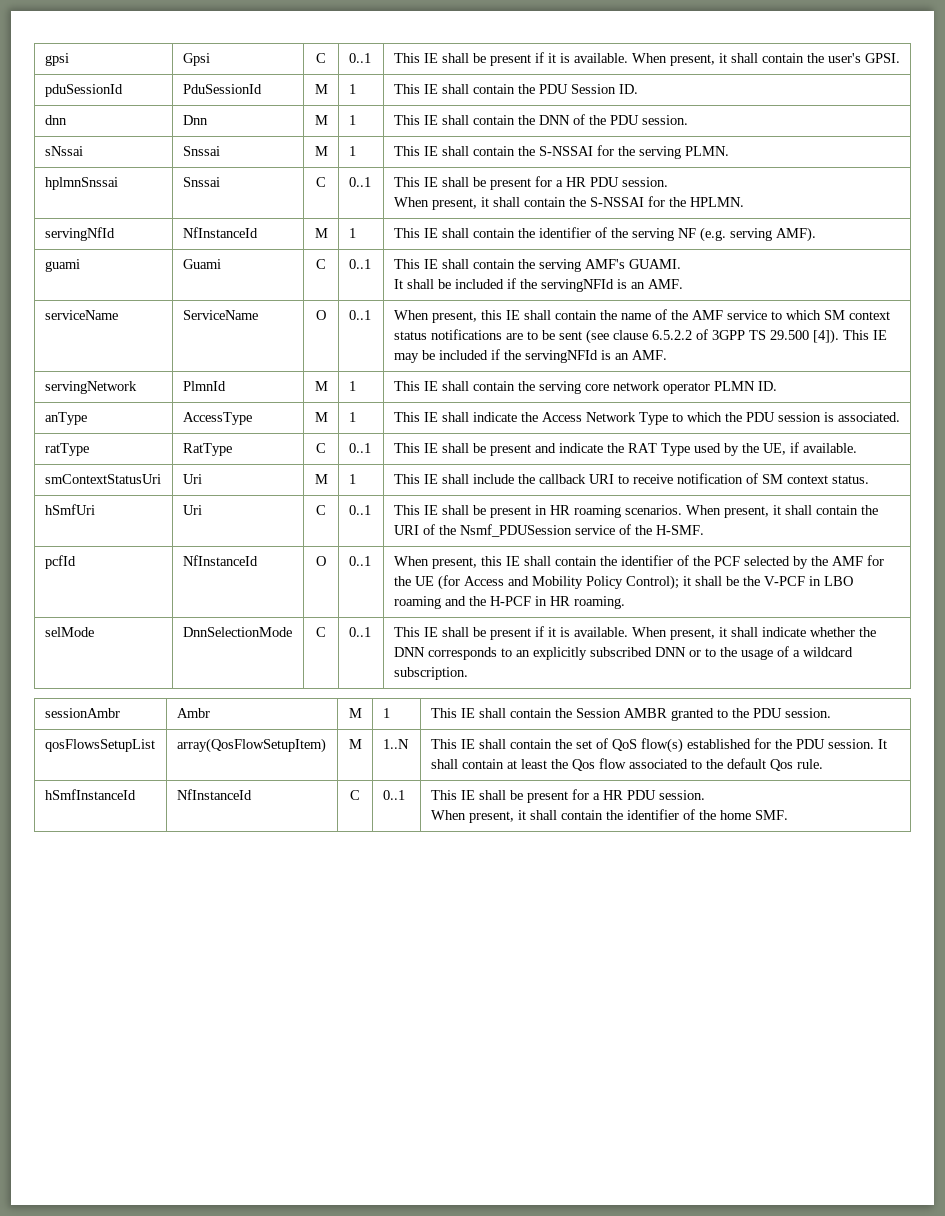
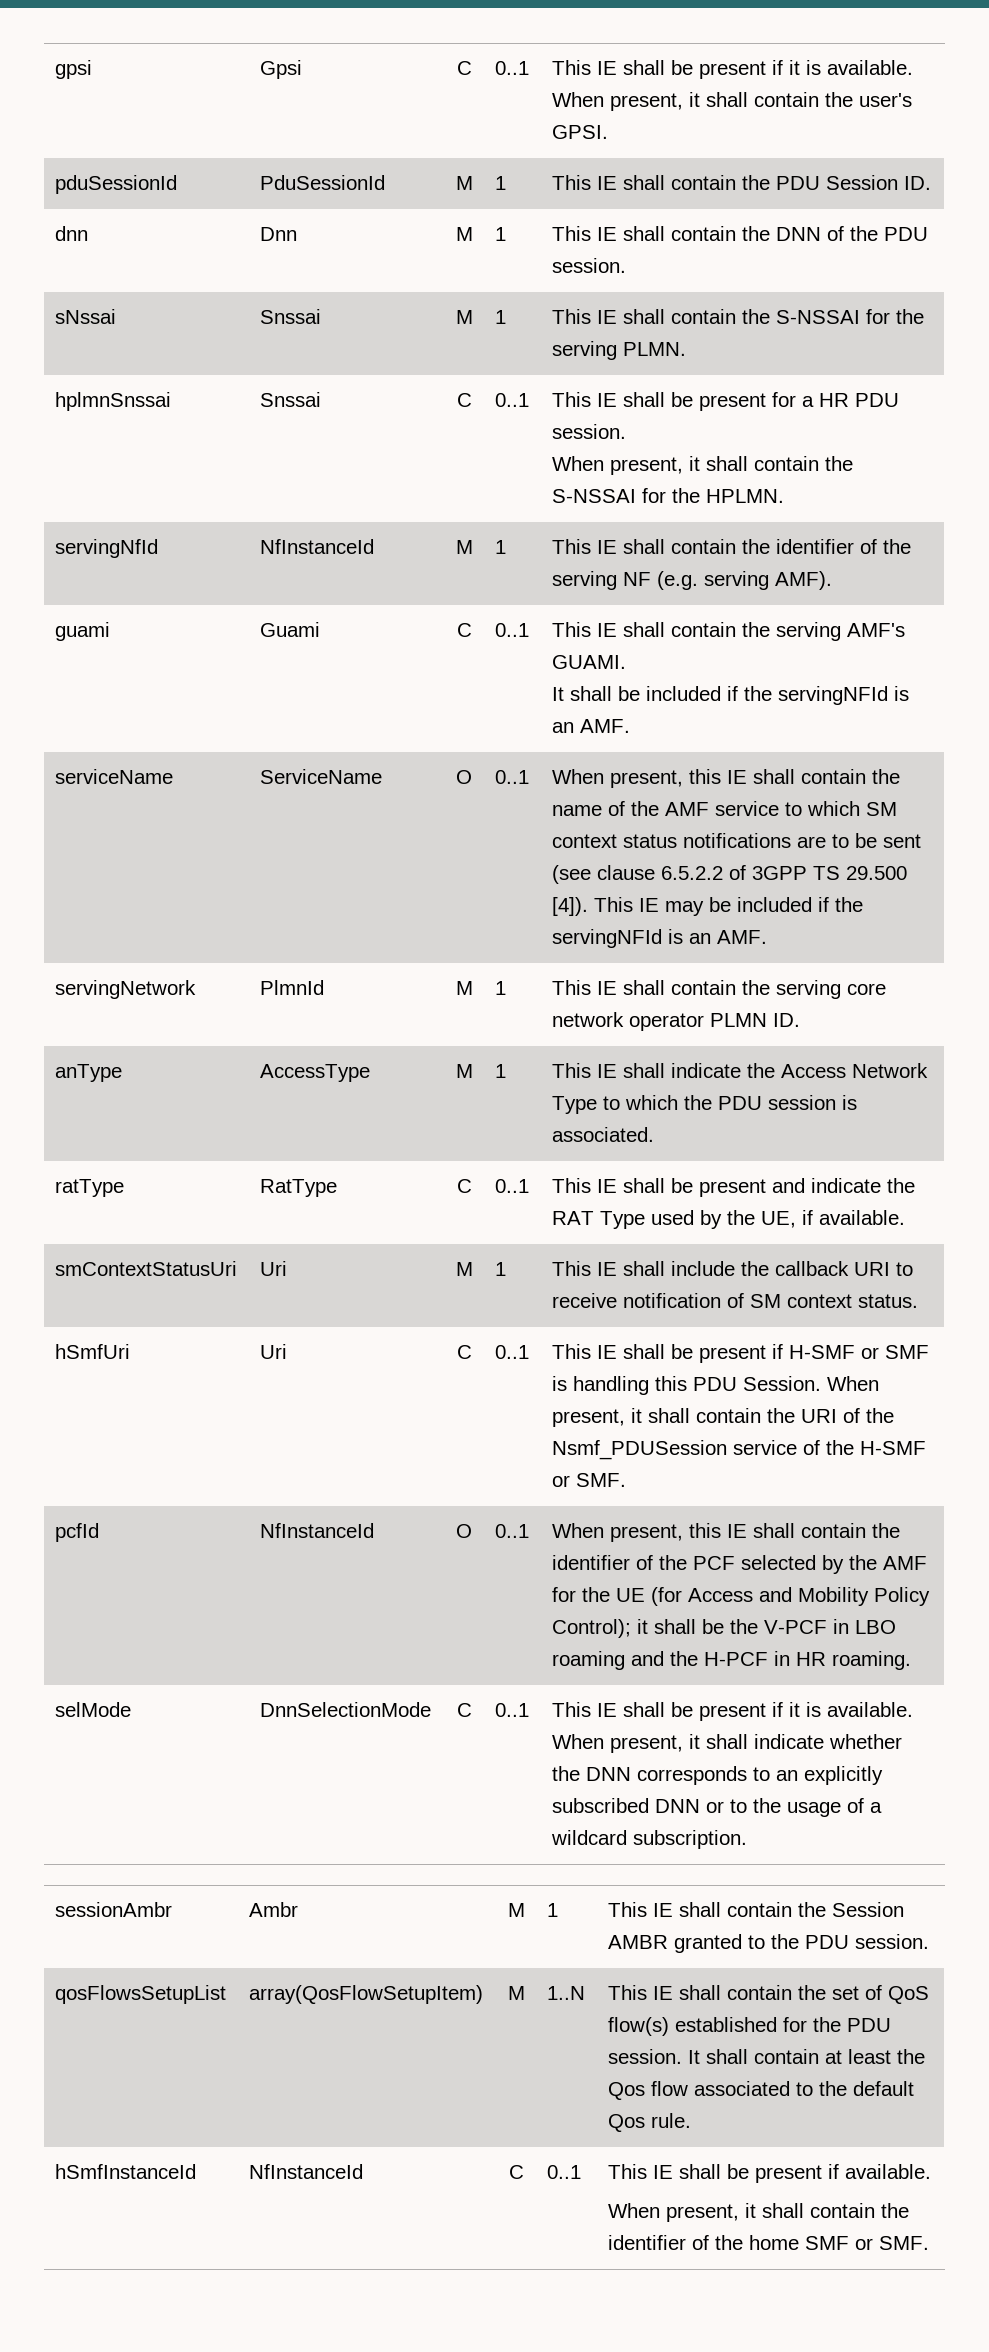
[534,505,682,518] in HR roaming scenarios. -> [772,1344,930,1359] [552,1376,822,1395] if H-SMF or SMF is handling this PDU Session.
[655,525,704,535] H-SMF. -> [860,1441,927,1455] [552,1473,627,1487] H-SMF or SMF.
[571,789,705,800] for a HR PDU session. -> [828,2164,932,2179] if available.
(751, 815) none -> [805,2236,874,2250] SMF or

